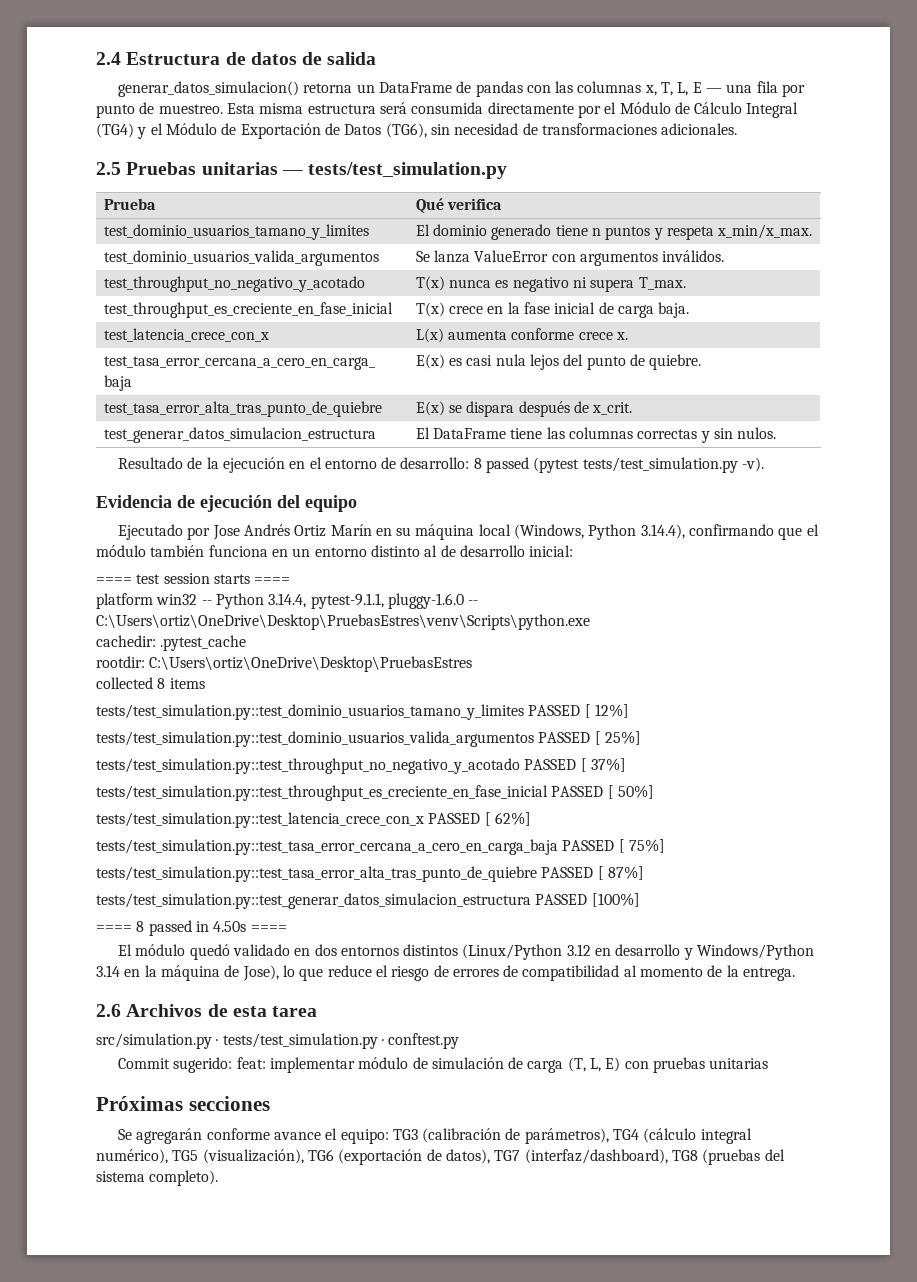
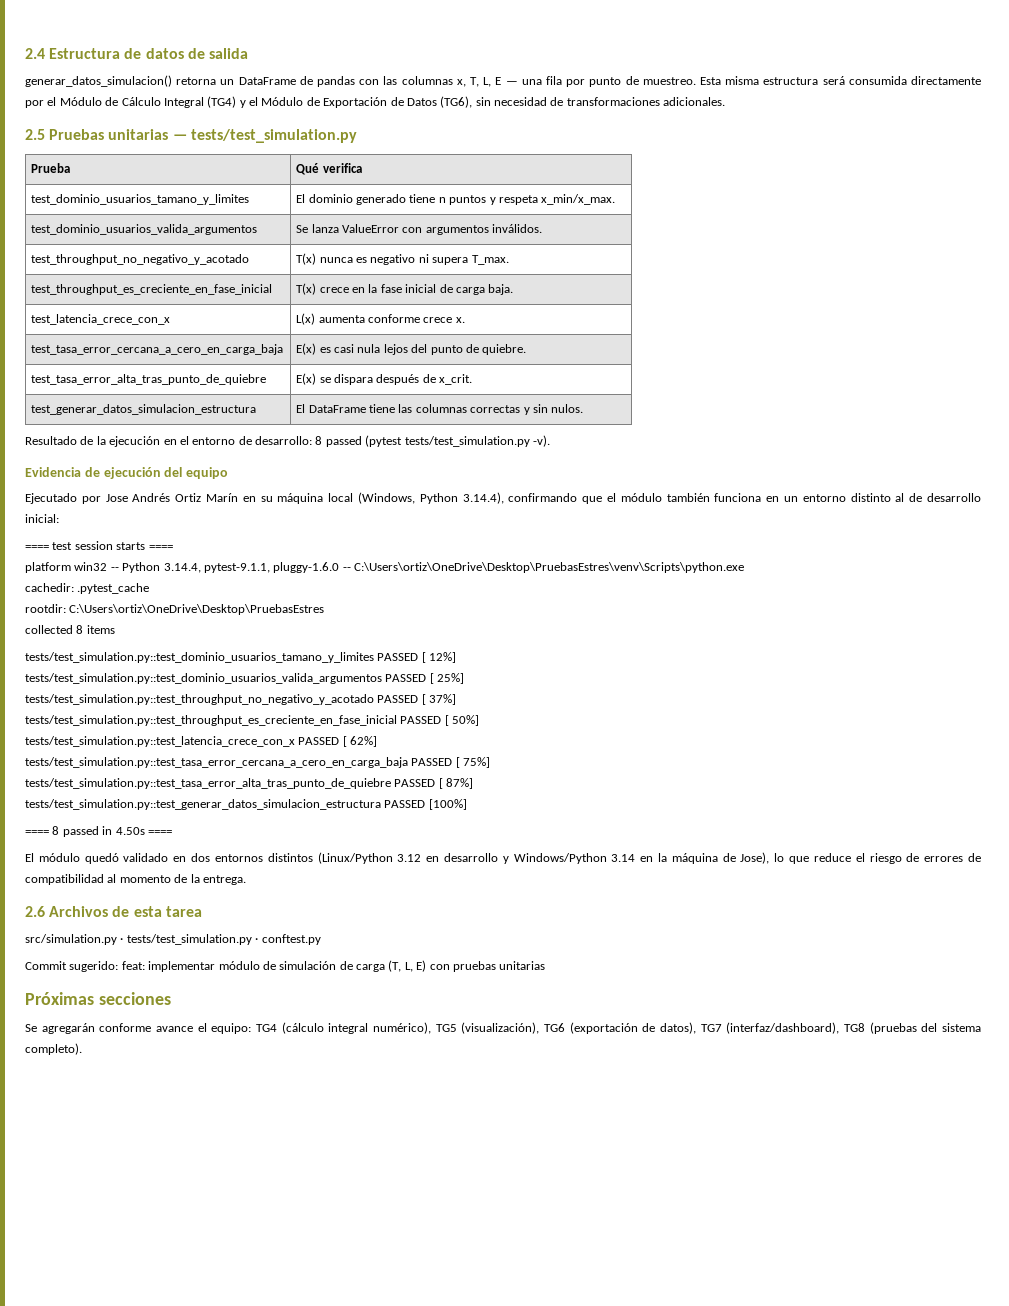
[392,1128,609,1144] TG3 (calibración de parámetros), -> (252, 1028) none

